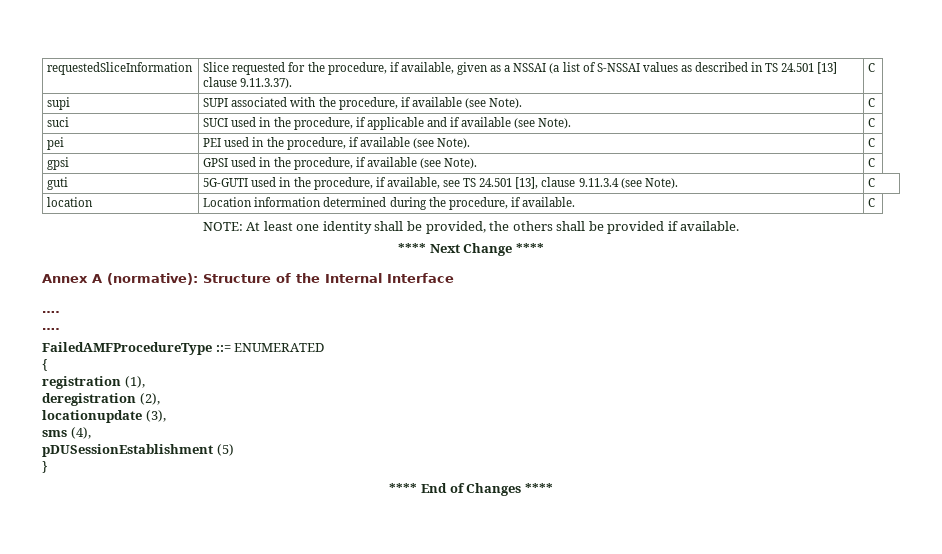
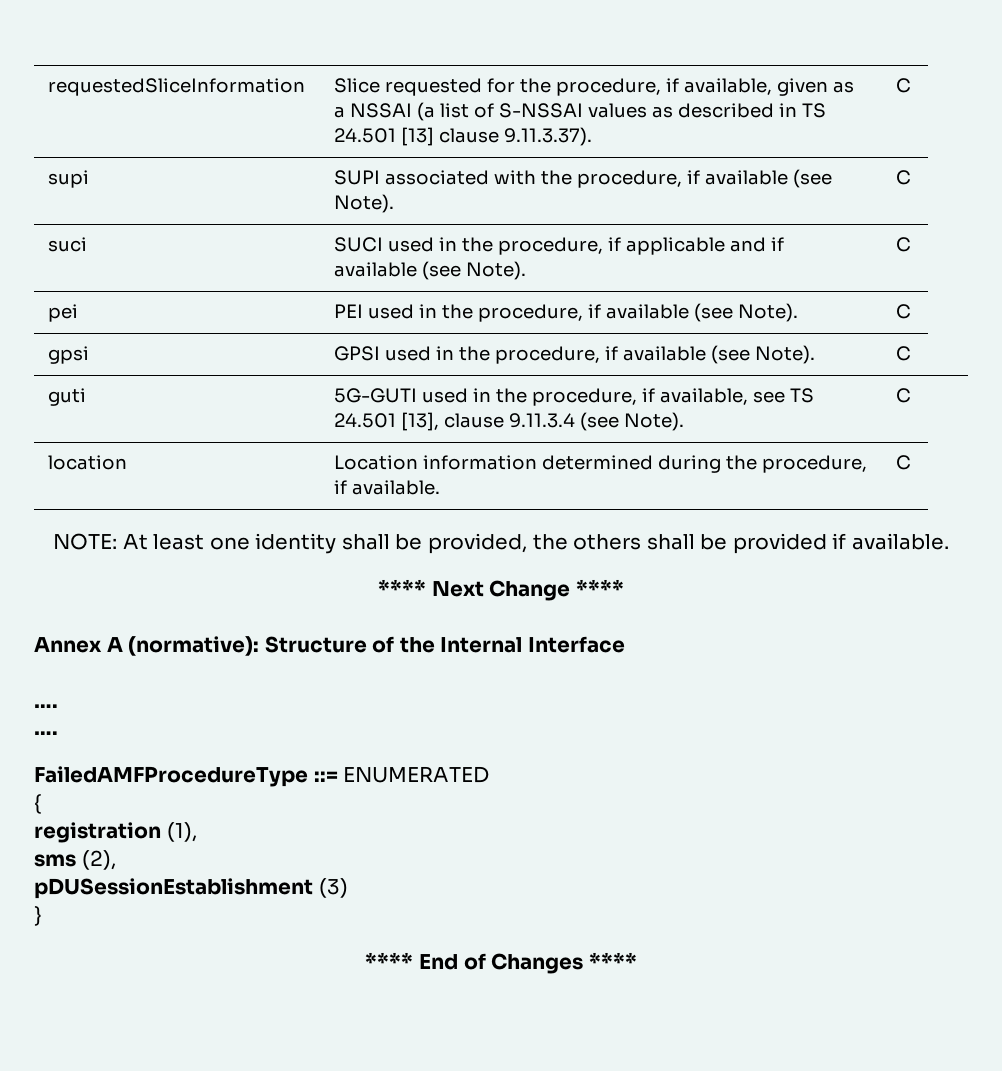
[42,393,136,406] deregistration -> [34,854,76,867] sms
[42,410,166,423] [42,427,91,439] // locationupdate (3), // sms (4), -> (116, 860) none
[216,444,234,456] (5) -> [318,878,348,898] (3)

